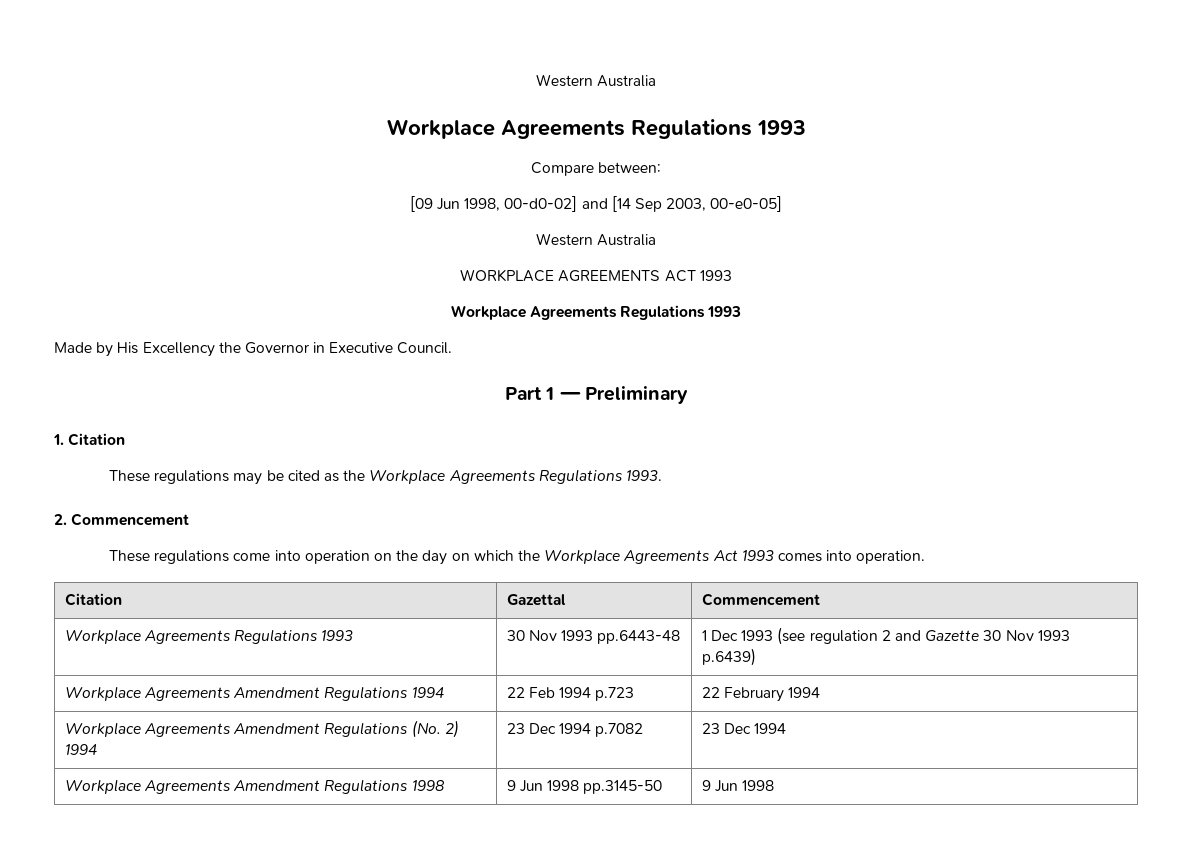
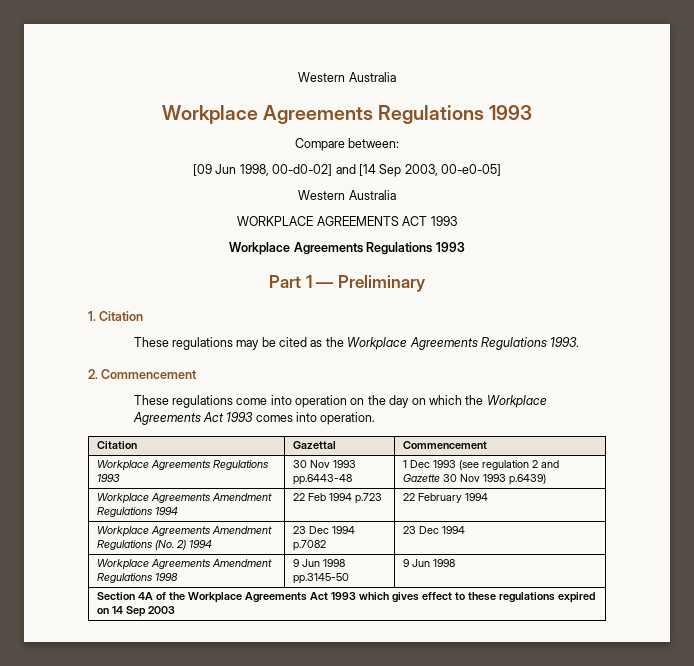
[54,342,453,357] // Made by His Excellency the Governor in Executive Council. -> (465, 247) none
(775, 785) none -> [97,592,596,603] [97,606,176,617] // Section 4A of the Workplace Agreements Act 1993 which gives effect to these regulations expired on 14 Sep 2003

